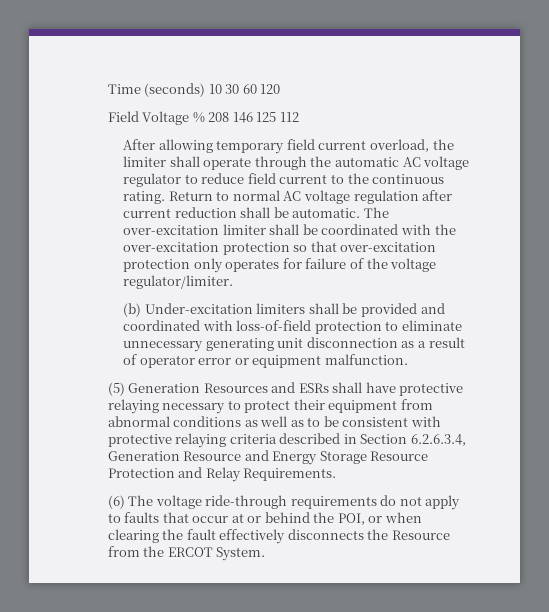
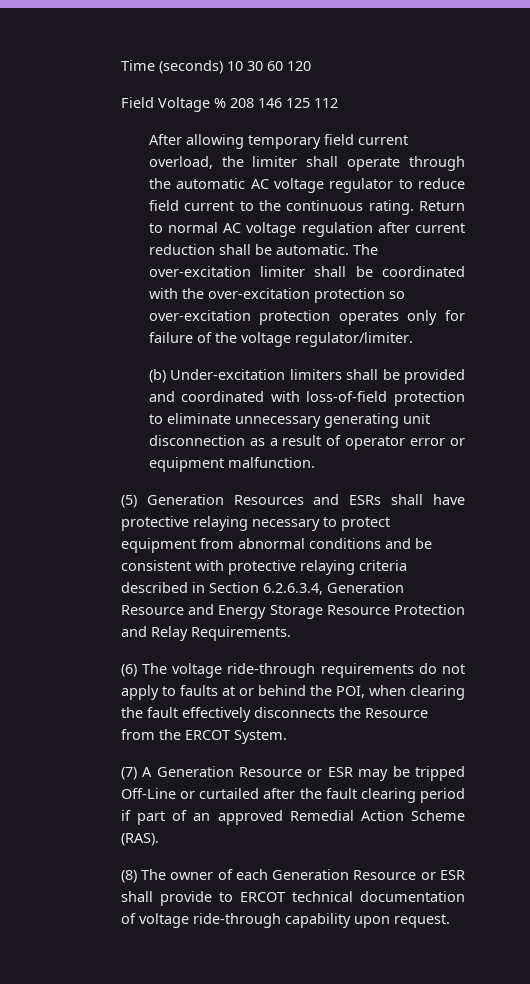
[310,241,437,252] [123,258,280,273] that over-excitation protection only operates -> [148,310,438,325] over-excitation protection operates only
[293,399,325,410] their -> (390, 524) none
[244,416,321,427] as well as to -> [384,538,411,549] and
[162,512,229,523] that occur -> (218, 690) none
[368,516,383,523] or -> (365, 692) none
(266, 554) none -> [120,766,466,781] [120,788,465,803] [120,810,465,825] [120,833,159,846] [120,869,466,883] [120,891,465,906] [120,913,450,928] // (7) A Generation Resource or ESR may be tripped Off-Line or curtailed after the fault clearing period if part of an approved Remedial Action Scheme (RAS). // (8) The owner of each Generation Resource or ESR shall provide to ERCOT technical documentation of voltage ride-through capability upon request.

